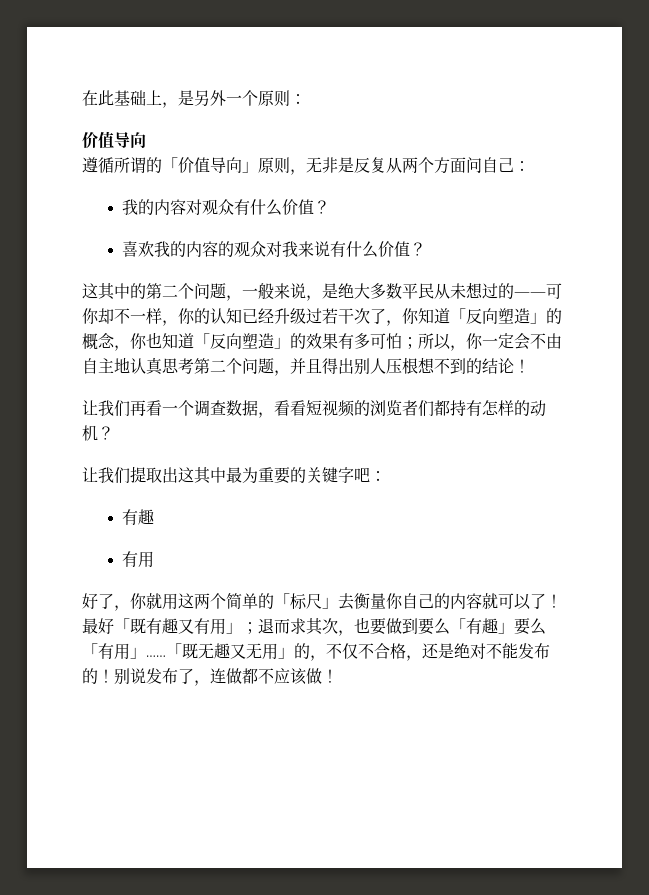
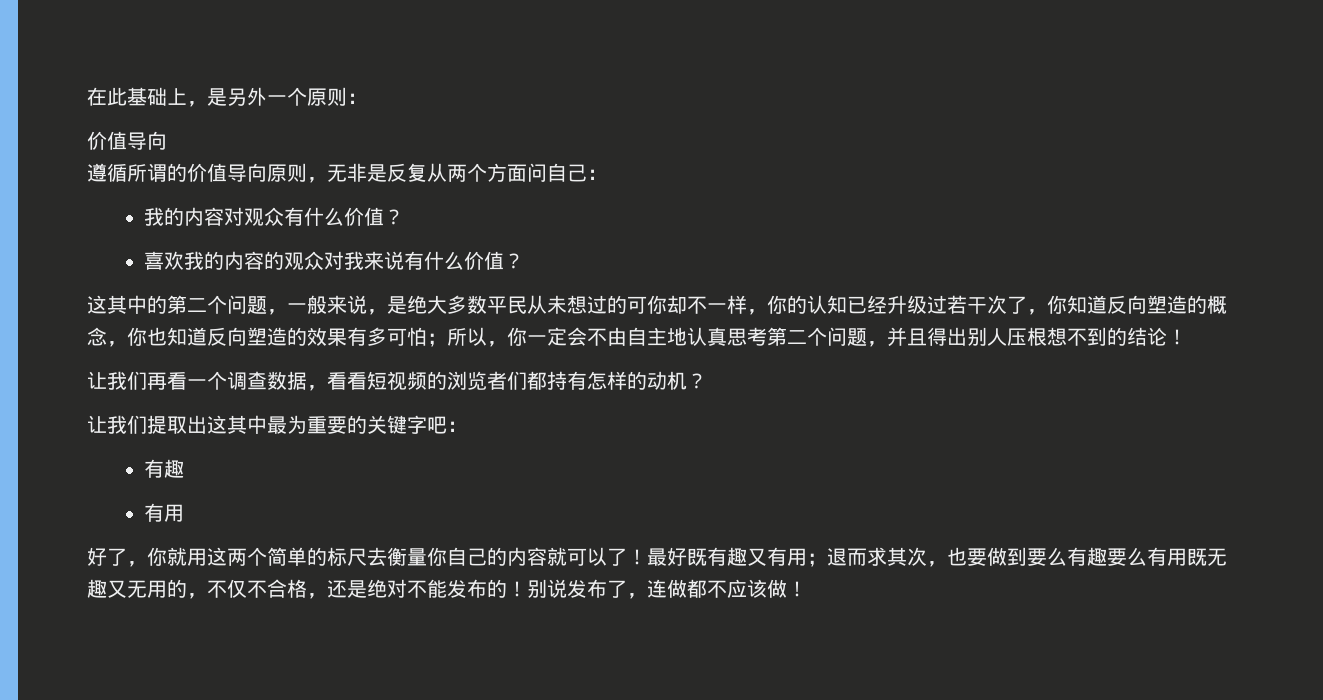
[162,157,258,173] 「价值导向」 -> [187,163,267,182] 价值导向
[514,292,546,297] —— -> (627, 304) none
[450,308,546,324] 「反向塑造」 -> [1107,295,1187,314] 反向塑造
[194,333,290,349] 「反向塑造」 -> [207,327,287,346] 反向塑造
[274,593,338,610] 「标尺」 -> [327,547,367,566] 标尺
[114,618,130,632] 「 -> (687, 556) none
[226,622,242,634] 」 -> (807, 557) none
[450,618,546,635] [82,643,182,660] 「有趣」要么「有用」……「 -> [1067,547,1187,566] 有趣要么有用
[278,647,294,659] 」 -> (167, 589) none

